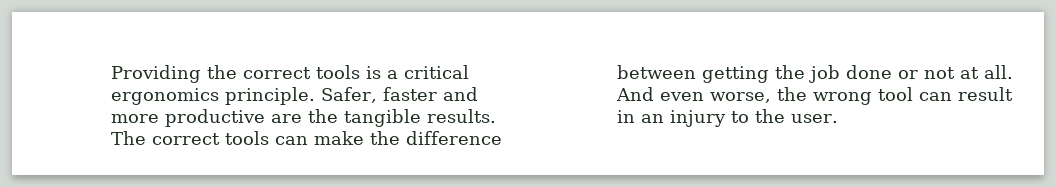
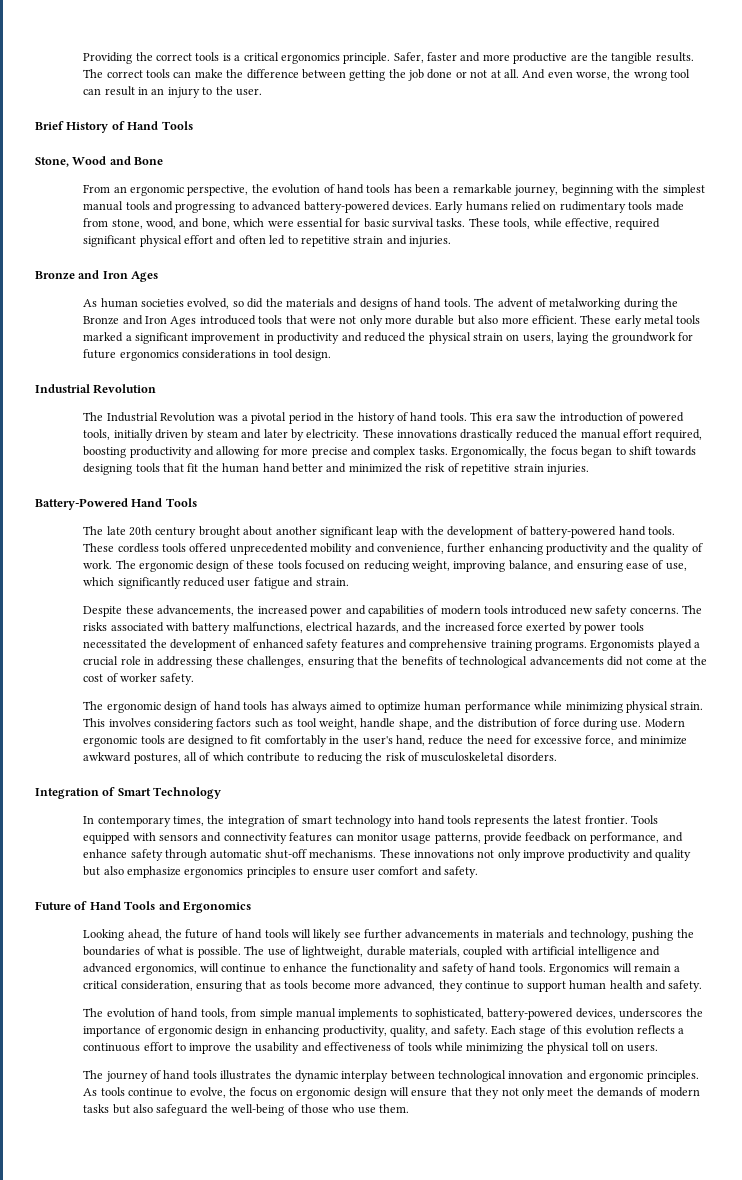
(839, 118) none -> [35,121,193,133] [35,156,164,167] [83,184,705,196] [83,201,684,213] [83,218,661,230] [83,235,452,247] [35,270,159,282] [83,298,679,310] [83,315,701,327] [83,332,694,344] [83,349,332,361] [35,384,157,394] [83,412,685,424] [83,429,703,441] [83,446,697,458] [83,463,589,475] [35,498,197,510] [83,526,675,538] [83,543,703,555] [83,560,687,572] [83,577,349,589] [83,605,702,617] [83,622,644,634] [83,639,701,651] [83,656,707,668] [83,673,195,685] [83,701,704,713] [83,718,685,730] [83,735,688,747] [83,752,557,764] [35,787,222,799] [83,815,658,827] [83,832,683,844] [83,849,692,861] [83,866,479,878] [35,901,251,913] [83,929,694,941] [83,946,660,958] [83,963,681,975] [83,980,703,992] [83,1008,703,1020] [83,1025,685,1037] [83,1042,659,1054] [83,1070,699,1082] [83,1087,700,1099] [83,1104,410,1116] // Brief History of Hand Tools // Stone, Wood and Bone // From an ergonomic perspective, the evolution of hand tools has been a remarkable journey, beginning with the simplest manual tools and progressing to advanced battery-powered devices. Early humans relied on rudimentary tools made from stone, wood, and bone, which were essential for basic survival tasks. These tools, while effective, required significant physical effort and often led to repetitive strain and injuries. // Bronze and Iron Ages // As human societies evolved, so did the materials and designs of hand tools. The advent of metalworking during the Bronze and Iron Ages introduced tools that were not only more durable but also more efficient. These early metal tools marked a significant improvement in productivity and reduced the physical strain on users, laying the groundwork for future ergonomics considerations in tool design. // Industrial Revolution // The Industrial Revolution was a pivotal period in the history of hand tools. This era saw the introduction of powered tools, initially driven by steam and later by electricity. These innovations drastically reduced the manual effort required, boosting productivity and allowing for more precise and complex tasks. Ergonomically, the focus began to shift towards designing tools that fit the human hand better and minimized the risk of repetitive strain injuries. // Battery-Powered Hand Tools // The late 20th century brought about another significant leap with the development of battery-powered hand tools. These cordless tools offered unprecedented mobility and convenience, further enhancing productivity and the quality of work. The ergonomic design of these tools focused on reducing weight, improving balance, and ensuring ease of use, which significantly reduced user fatigue and strain. // Despite these advancements, the increased power and capabilities of modern tools introduced new safety concerns. The risks associated with battery malfunctions, electrical hazards, and the increased force exerted by power tools necessitated the development of enhanced safety features and comprehensive training programs. Ergonomists played a crucial role in addressing these challenges, ensuring that the benefits of technological advancements did not come at the cost of worker safety. // The ergonomic design of hand tools has always aimed to optimize human performance while minimizing physical strain. This involves considering factors such as tool weight, handle shape, and the distribution of force during use. Modern ergonomic tools are designed to fit comfortably in the user's hand, reduce the need for excessive force, and minimize awkward postures, all of which contribute to reducing the risk of musculoskeletal disorders. // Integration of Smart Technology // In contemporary times, the integration of smart technology into hand tools represents the latest frontier. Tools equipped with sensors and connectivity features can monitor usage patterns, provide feedback on performance, and enhance safety through automatic shut-off mechanisms. These innovations not only improve productivity and quality but also emphasize ergonomics principles to ensure user comfort and safety. // Future of Hand Tools and Ergonomics // Looking ahead, the future of hand tools will likely see further advancements in materials and technology, pushing the boundaries of what is possible. The use of lightweight, durable materials, coupled with artificial intelligence and advanced ergonomics, will continue to enhance the functionality and safety of hand tools. Ergonomics will remain a critical consideration, ensuring that as tools become more advanced, they continue to support human health and safety. // The evolution of hand tools, from simple manual implements to sophisticated, battery-powered devices, underscores the importance of ergonomic design in enhancing productivity, quality, and safety. Each stage of this evolution reflects a continuous effort to improve the usability and effectiveness of tools while minimizing the physical toll on users. // The journey of hand tools illustrates the dynamic interplay between technological innovation and ergonomic principles. As tools continue to evolve, the focus on ergonomic design will ensure that they not only meet the demands of modern tasks but also safeguard the well-being of those who use them.

